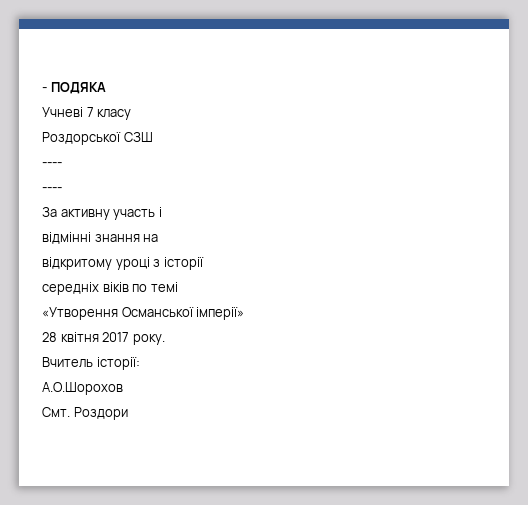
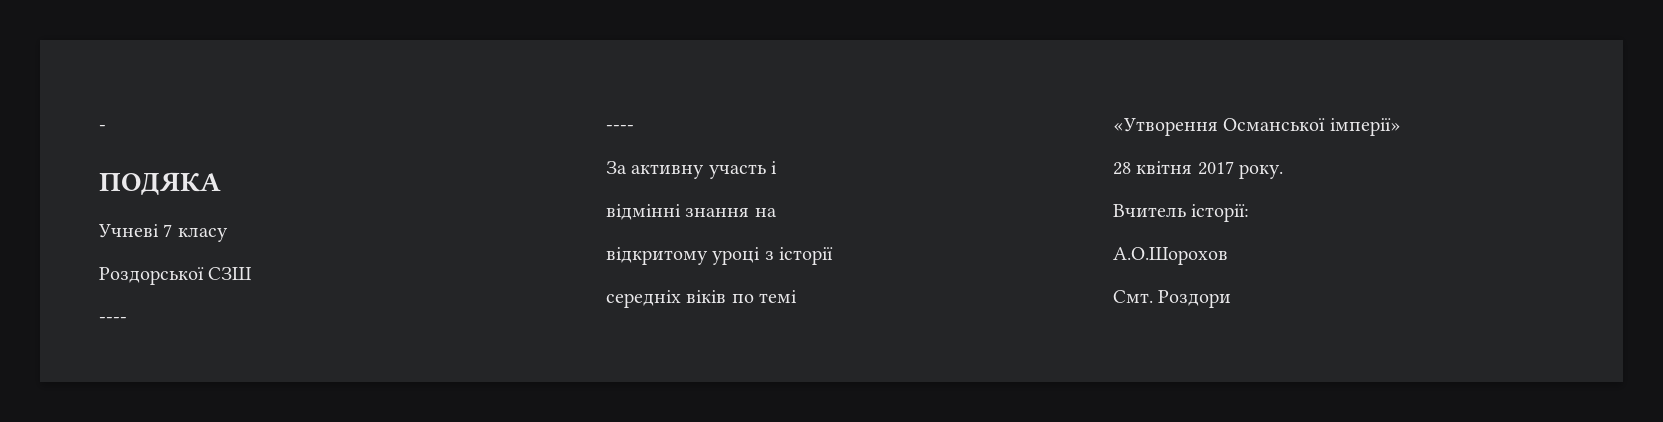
(47, 89) none -> (106, 128) //

